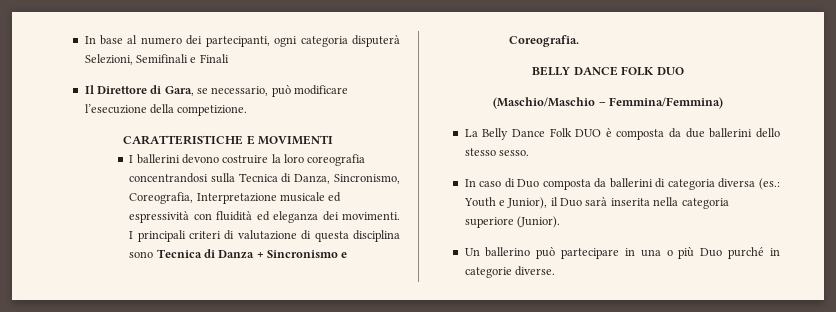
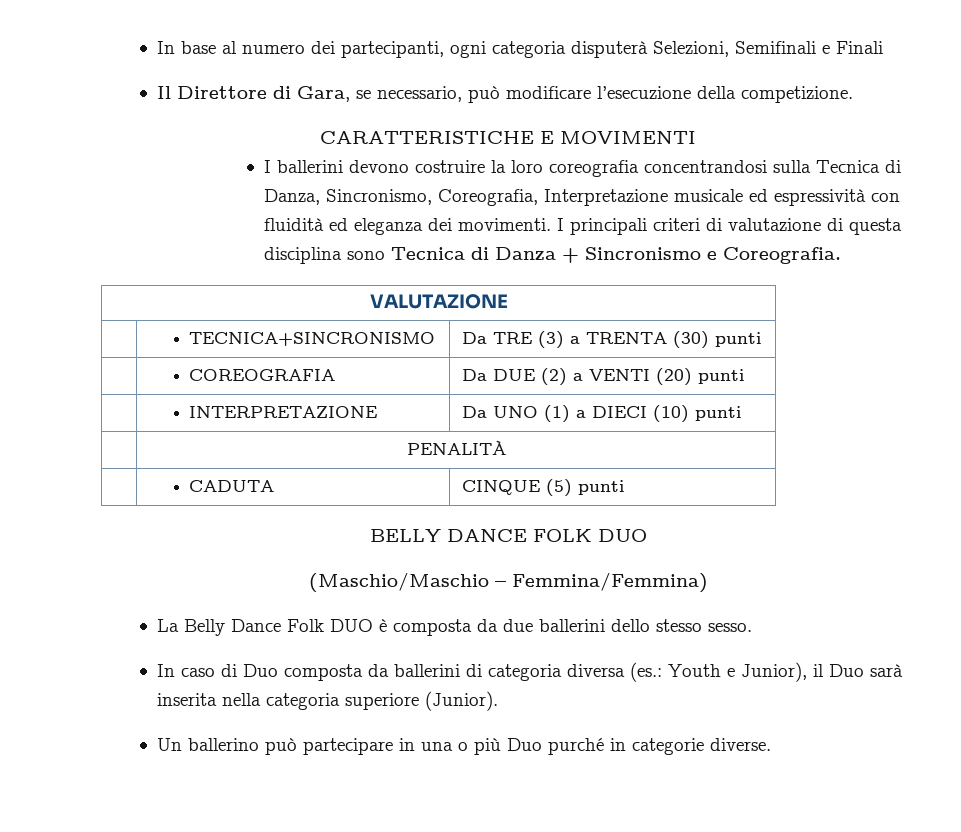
(580, 41) none -> [369,294,508,309] [188,332,435,346] [461,331,762,349] [188,369,335,381] [461,368,745,386] [188,406,377,418] [461,405,742,423] [406,440,506,455] [188,480,274,492] [461,479,625,497] // VALUTAZIONE // | TECNICA+SINCRONISMO | Da TRE (3) a TRENTA (30) punti // | COREOGRAFIA | Da DUE (2) a VENTI (20) punti // | INTERPRETAZIONE | Da UNO (1) a DIECI (10) punti // | PENALITÀ // | CADUTA | CINQUE (5) punti

